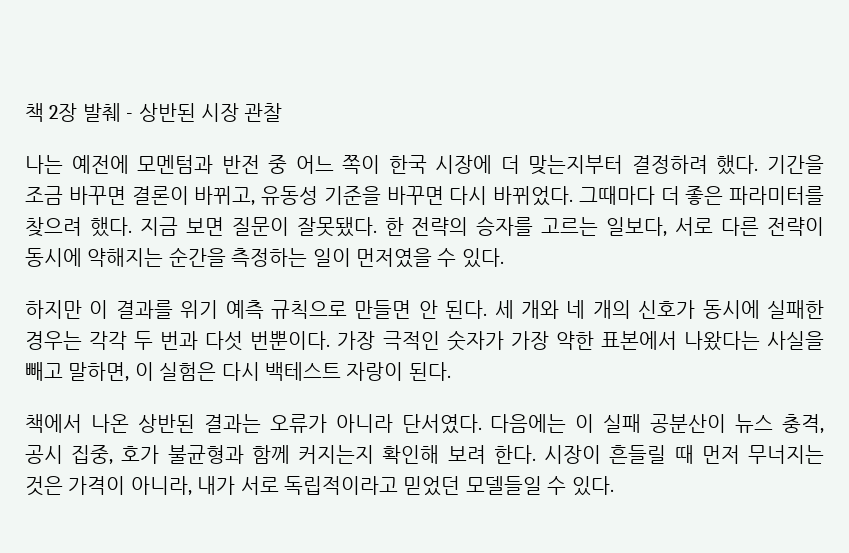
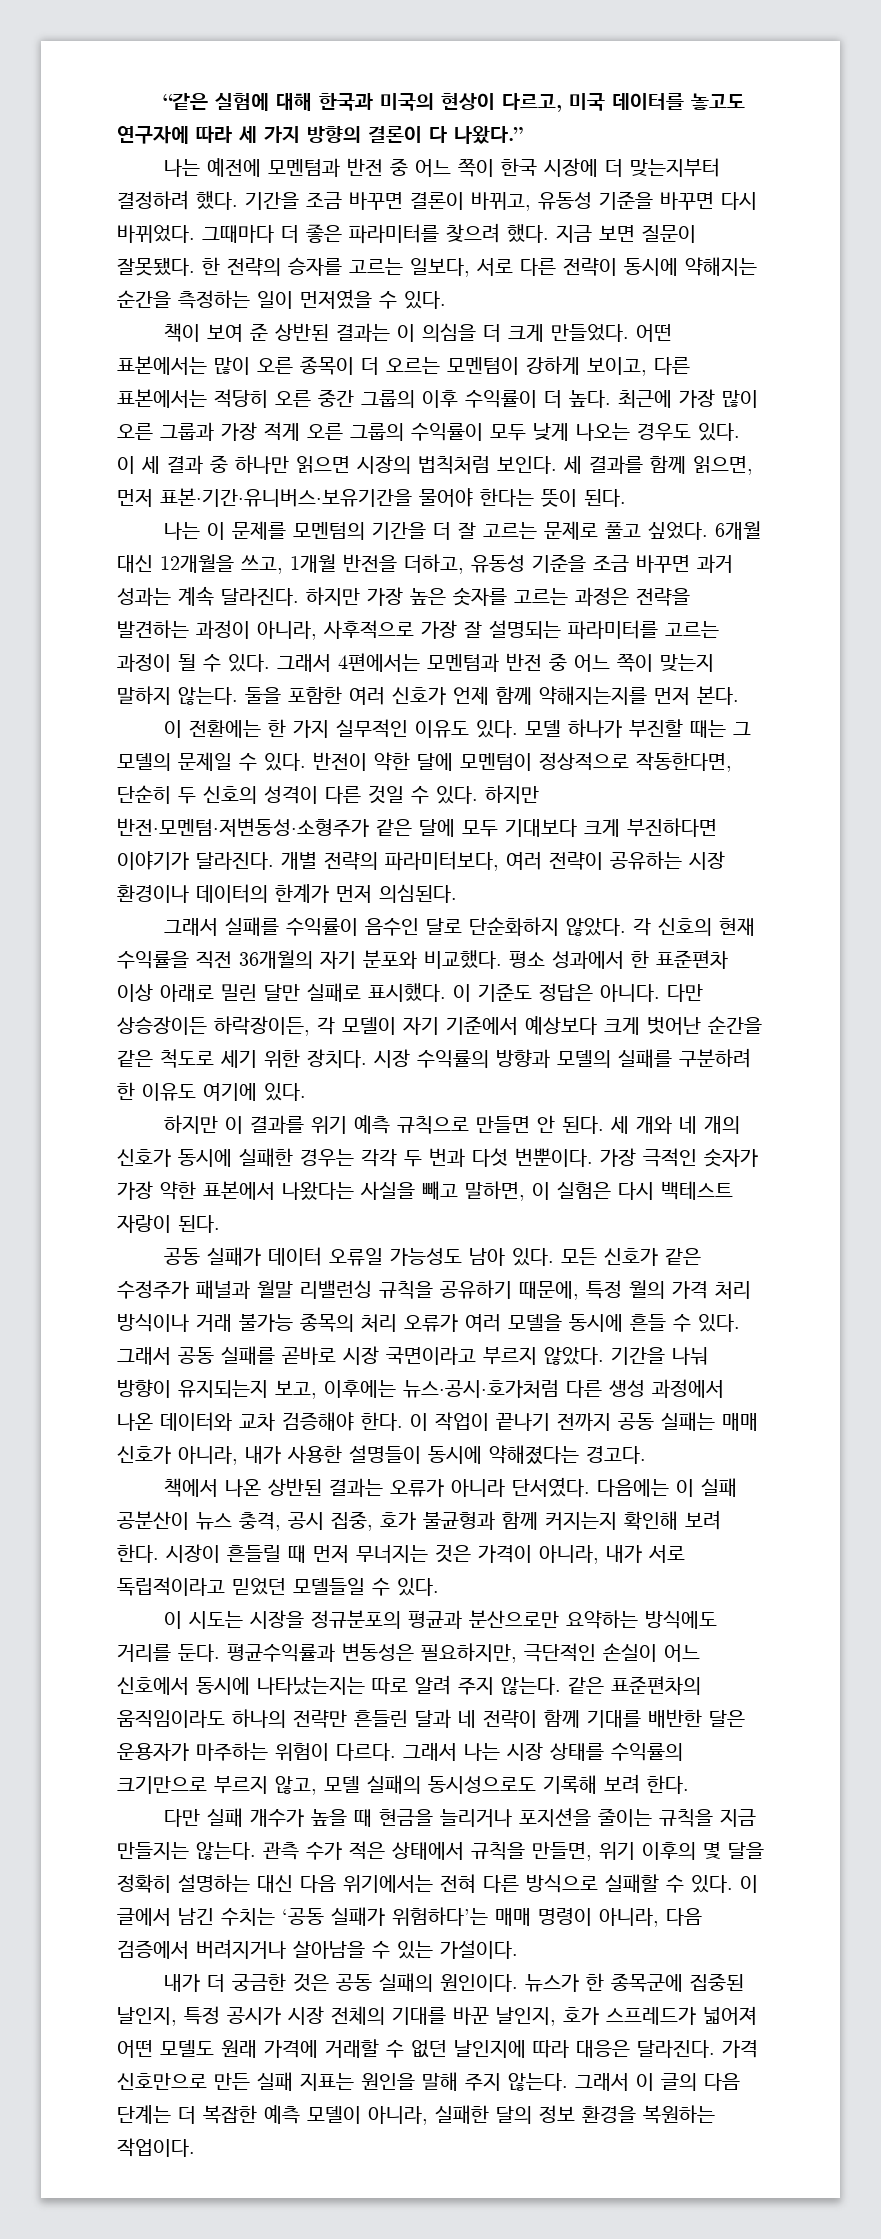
[25,103,283,122] 책 2장 발췌 - 상반된 시장 관찰 -> [162,93,745,112] [117,126,523,144] “같은 실험에 대해 한국과 미국의 현상이 다르고, 미국 데이터를 놓고도 연구자에 따라 세 가지 방향의 결론이 다 나왔다.”
(504, 258) none -> [163,323,672,342] [117,356,690,376] [117,389,758,408] [117,422,740,441] [117,455,753,475] [117,488,626,507] [163,521,761,540] [117,554,733,574] [117,586,690,606] [117,620,719,640] [117,653,714,672] [117,686,739,705] [163,719,751,738] [117,752,732,772] [117,785,539,804] [117,818,717,837] [117,851,725,871] [117,884,457,903] [163,917,755,936] [117,950,728,969] [117,983,703,1002] [117,1016,762,1036] [117,1048,751,1068] [117,1082,306,1101] // 책이 보여 준 상반된 결과는 이 의심을 더 크게 만들었다. 어떤 표본에서는 많이 오른 종목이 더 오르는 모멘텀이 강하게 보이고, 다른 표본에서는 적당히 오른 중간 그룹의 이후 수익률이 더 높다. 최근에 가장 많이 오른 그룹과 가장 적게 오른 그룹의 수익률이 모두 낮게 나오는 경우도 있다. 이 세 결과 중 하나만 읽으면 시장의 법칙처럼 보인다. 세 결과를 함께 읽으면, 먼저 표본·기간·유니버스·보유기간을 물어야 한다는 뜻이 된다. // 나는 이 문제를 모멘텀의 기간을 더 잘 고르는 문제로 풀고 싶었다. 6개월 대신 12개월을 쓰고, 1개월 반전을 더하고, 유동성 기준을 조금 바꾸면 과거 성과는 계속 달라진다. 하지만 가장 높은 숫자를 고르는 과정은 전략을 발견하는 과정이 아니라, 사후적으로 가장 잘 설명되는 파라미터를 고르는 과정이 될 수 있다. 그래서 4편에서는 모멘텀과 반전 중 어느 쪽이 맞는지 말하지 않는다. 둘을 포함한 여러 신호가 언제 함께 약해지는지를 먼저 본다. // 이 전환에는 한 가지 실무적인 이유도 있다. 모델 하나가 부진할 때는 그 모델의 문제일 수 있다. 반전이 약한 달에 모멘텀이 정상적으로 작동한다면, 단순히 두 신호의 성격이 다른 것일 수 있다. 하지만 반전·모멘텀·저변동성·소형주가 같은 달에 모두 기대보다 크게 부진하다면 이야기가 달라진다. 개별 전략의 파라미터보다, 여러 전략이 공유하는 시장 환경이나 데이터의 한계가 먼저 의심된다. // 그래서 실패를 수익률이 음수인 달로 단순화하지 않았다. 각 신호의 현재 수익률을 직전 36개월의 자기 분포와 비교했다. 평소 성과에서 한 표준편차 이상 아래로 밀린 달만 실패로 표시했다. 이 기준도 정답은 아니다. 다만 상승장이든 하락장이든, 각 모델이 자기 기준에서 예상보다 크게 벗어난 순간을 같은 척도로 세기 위한 장치다. 시장 수익률의 방향과 모델의 실패를 구분하려 한 이유도 여기에 있다.
(451, 371) none -> [163,1247,701,1266] [117,1280,751,1300] [117,1313,740,1332] [117,1346,708,1365] [117,1379,724,1399] [117,1412,758,1431] [117,1445,646,1465] // 공동 실패가 데이터 오류일 가능성도 남아 있다. 모든 신호가 같은 수정주가 패널과 월말 리밸런싱 규칙을 공유하기 때문에, 특정 월의 가격 처리 방식이나 거래 불가능 종목의 처리 오류가 여러 모델을 동시에 흔들 수 있다. 그래서 공동 실패를 곧바로 시장 국면이라고 부르지 않았다. 기간을 나눠 방향이 유지되는지 보고, 이후에는 뉴스·공시·호가처럼 다른 생성 과정에서 나온 데이터와 교차 검증해야 한다. 이 작업이 끝나기 전까지 공동 실패는 매매 신호가 아니라, 내가 사용한 설명들이 동시에 약해졌다는 경고다.
(614, 486) none -> [163,1610,717,1629] [117,1643,700,1663] [117,1675,701,1695] [117,1709,745,1728] [117,1742,683,1761] [117,1774,689,1795] [163,1808,756,1827] [117,1841,764,1861] [117,1874,758,1893] [117,1907,702,1927] [117,1939,518,1959] [163,1973,744,1992] [117,2006,757,2026] [117,2039,758,2058] [117,2072,740,2091] [117,2105,715,2125] [117,2138,195,2157] // 이 시도는 시장을 정규분포의 평균과 분산으로만 요약하는 방식에도 거리를 둔다. 평균수익률과 변동성은 필요하지만, 극단적인 손실이 어느 신호에서 동시에 나타났는지는 따로 알려 주지 않는다. 같은 표준편차의 움직임이라도 하나의 전략만 흔들린 달과 네 전략이 함께 기대를 배반한 달은 운용자가 마주하는 위험이 다르다. 그래서 나는 시장 상태를 수익률의 크기만으로 부르지 않고, 모델 실패의 동시성으로도 기록해 보려 한다. // 다만 실패 개수가 높을 때 현금을 늘리거나 포지션을 줄이는 규칙을 지금 만들지는 않는다. 관측 수가 적은 상태에서 규칙을 만들면, 위기 이후의 몇 달을 정확히 설명하는 대신 다음 위기에서는 전혀 다른 방식으로 실패할 수 있다. 이 글에서 남긴 수치는 ‘공동 실패가 위험하다’는 매매 명령이 아니라, 다음 검증에서 버려지거나 살아남을 수 있는 가설이다. // 내가 더 궁금한 것은 공동 실패의 원인이다. 뉴스가 한 종목군에 집중된 날인지, 특정 공시가 시장 전체의 기대를 바꾼 날인지, 호가 스프레드가 넓어져 어떤 모델도 원래 가격에 거래할 수 없던 날인지에 따라 대응은 달라진다. 가격 신호만으로 만든 실패 지표는 원인을 말해 주지 않는다. 그래서 이 글의 다음 단계는 더 복잡한 예측 모델이 아니라, 실패한 달의 정보 환경을 복원하는 작업이다.

